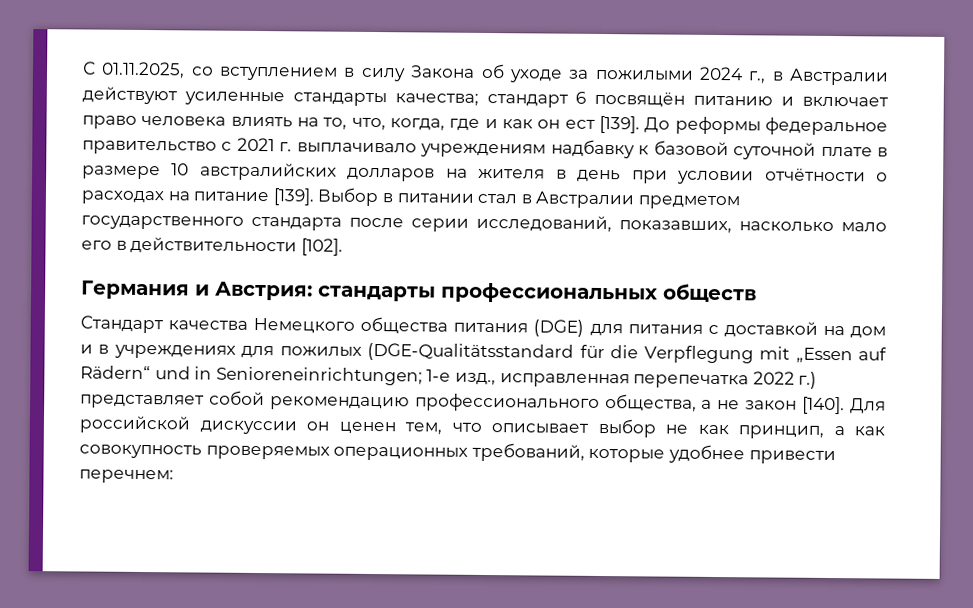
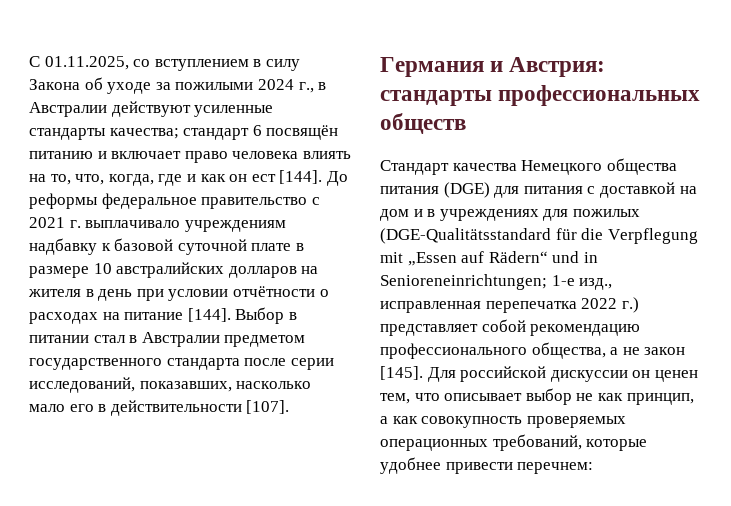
[598,115,640,134] [139]. -> [279,170,323,184] [144].
[272,188,315,206] [139]. -> [187,308,231,322] [144].
[300,238,343,256] [102]. -> [246,400,290,414] [107].
[802,396,846,415] [140]. -> [380,366,423,380] [145].

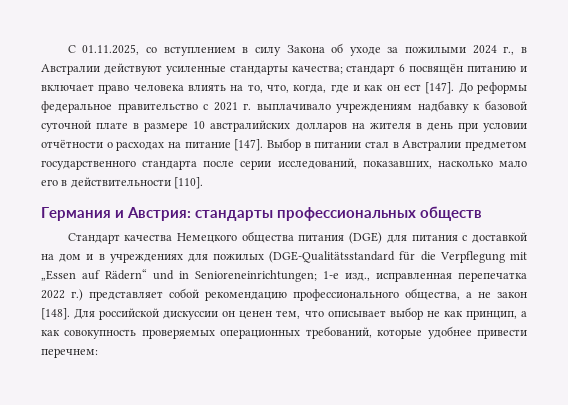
[279,170,323,184] [144]. -> [425,82,455,94] [147].
[187,308,231,322] [144]. -> [234,139,264,151] [147].
[246,400,290,414] [107]. -> [174,177,204,189] [110].
[380,366,423,380] [145]. -> [41,308,70,320] [148].

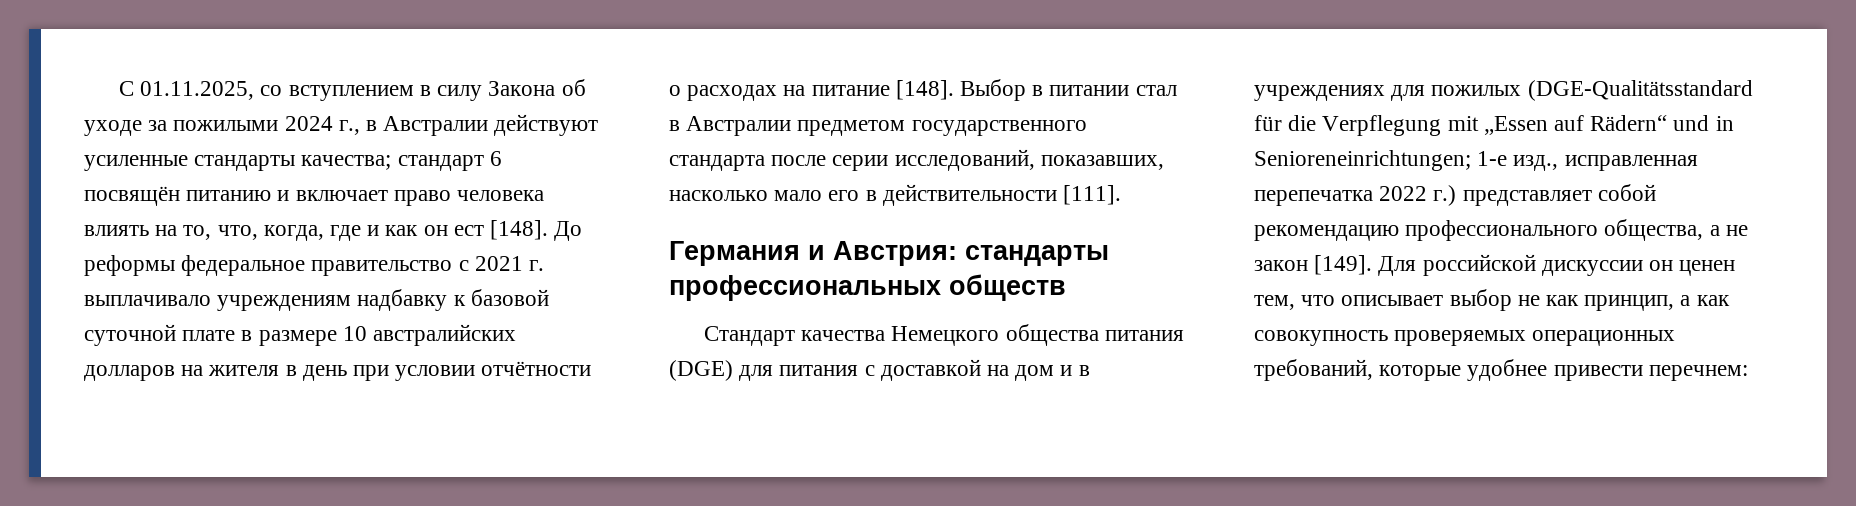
[425,82,455,94] [147]. -> [490,220,549,240] [148].
[234,139,264,151] [147]. -> [895,80,954,100] [148].
[174,177,204,189] [110]. -> [1063,185,1122,205] [111].
[41,308,70,320] [148]. -> [1314,255,1373,275] [149].

